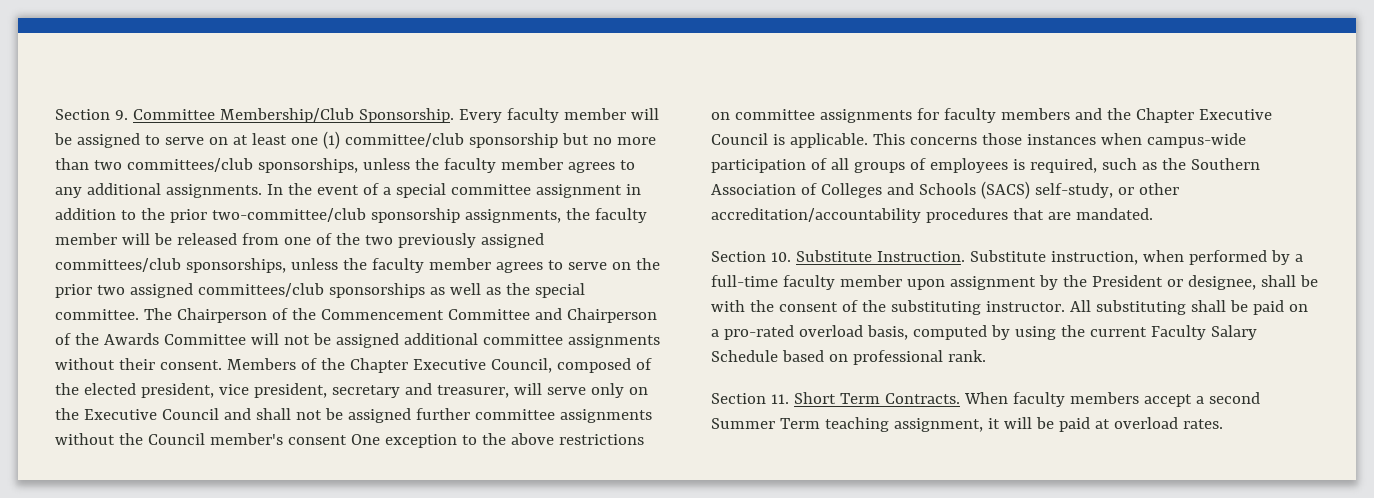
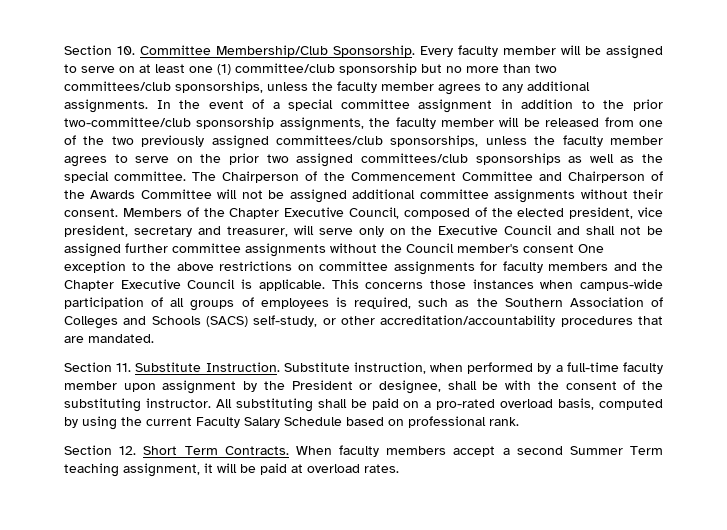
[55,109,128,120] Section 9. -> [64,45,135,55] Section 10.
[770,252,791,262] 10. -> [116,363,132,372] 11.
[770,394,789,404] 11. -> [119,446,137,455] 12.

